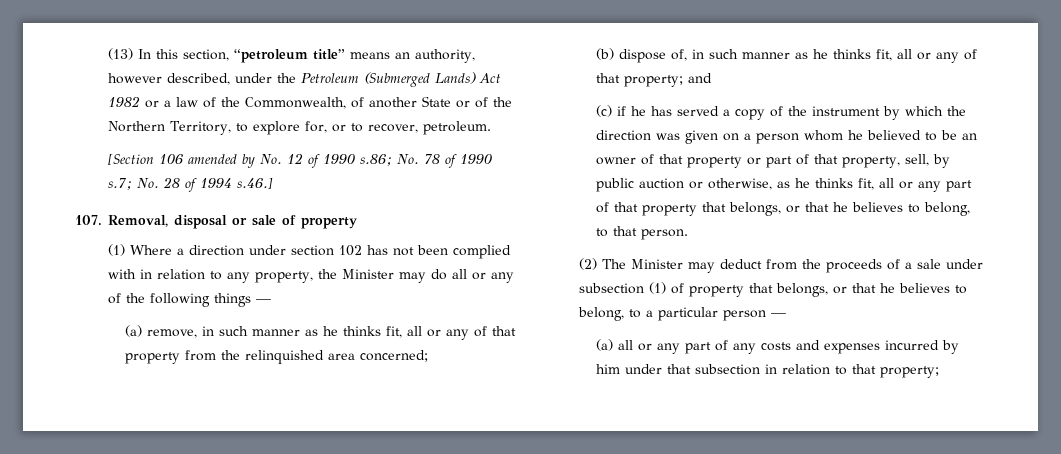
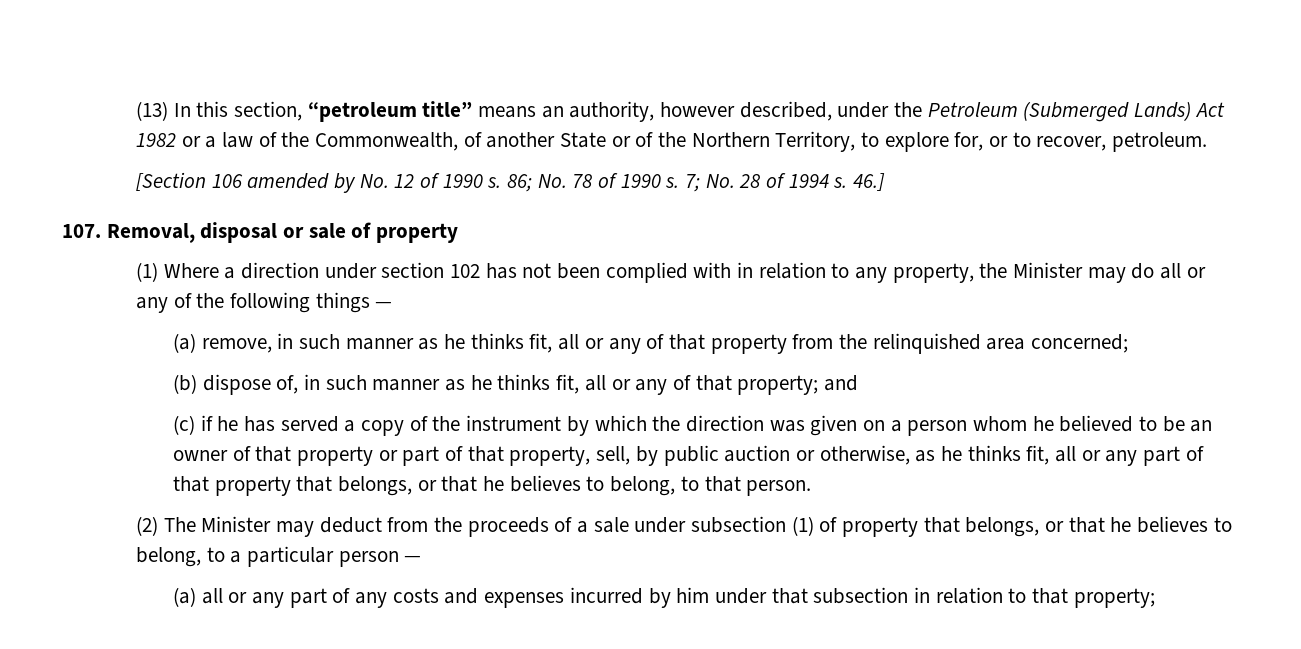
[360,154,393,166] s.86; -> [487,174,533,192] s. 86;
[108,178,133,190] s.7; -> [665,174,701,192] s. 7;
[237,178,274,189] s.46.] -> [833,173,886,191] s. 46.]

